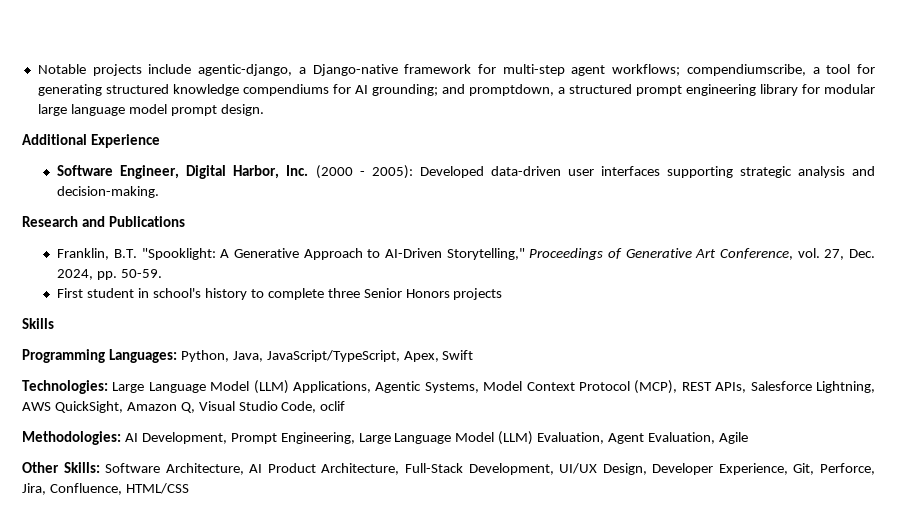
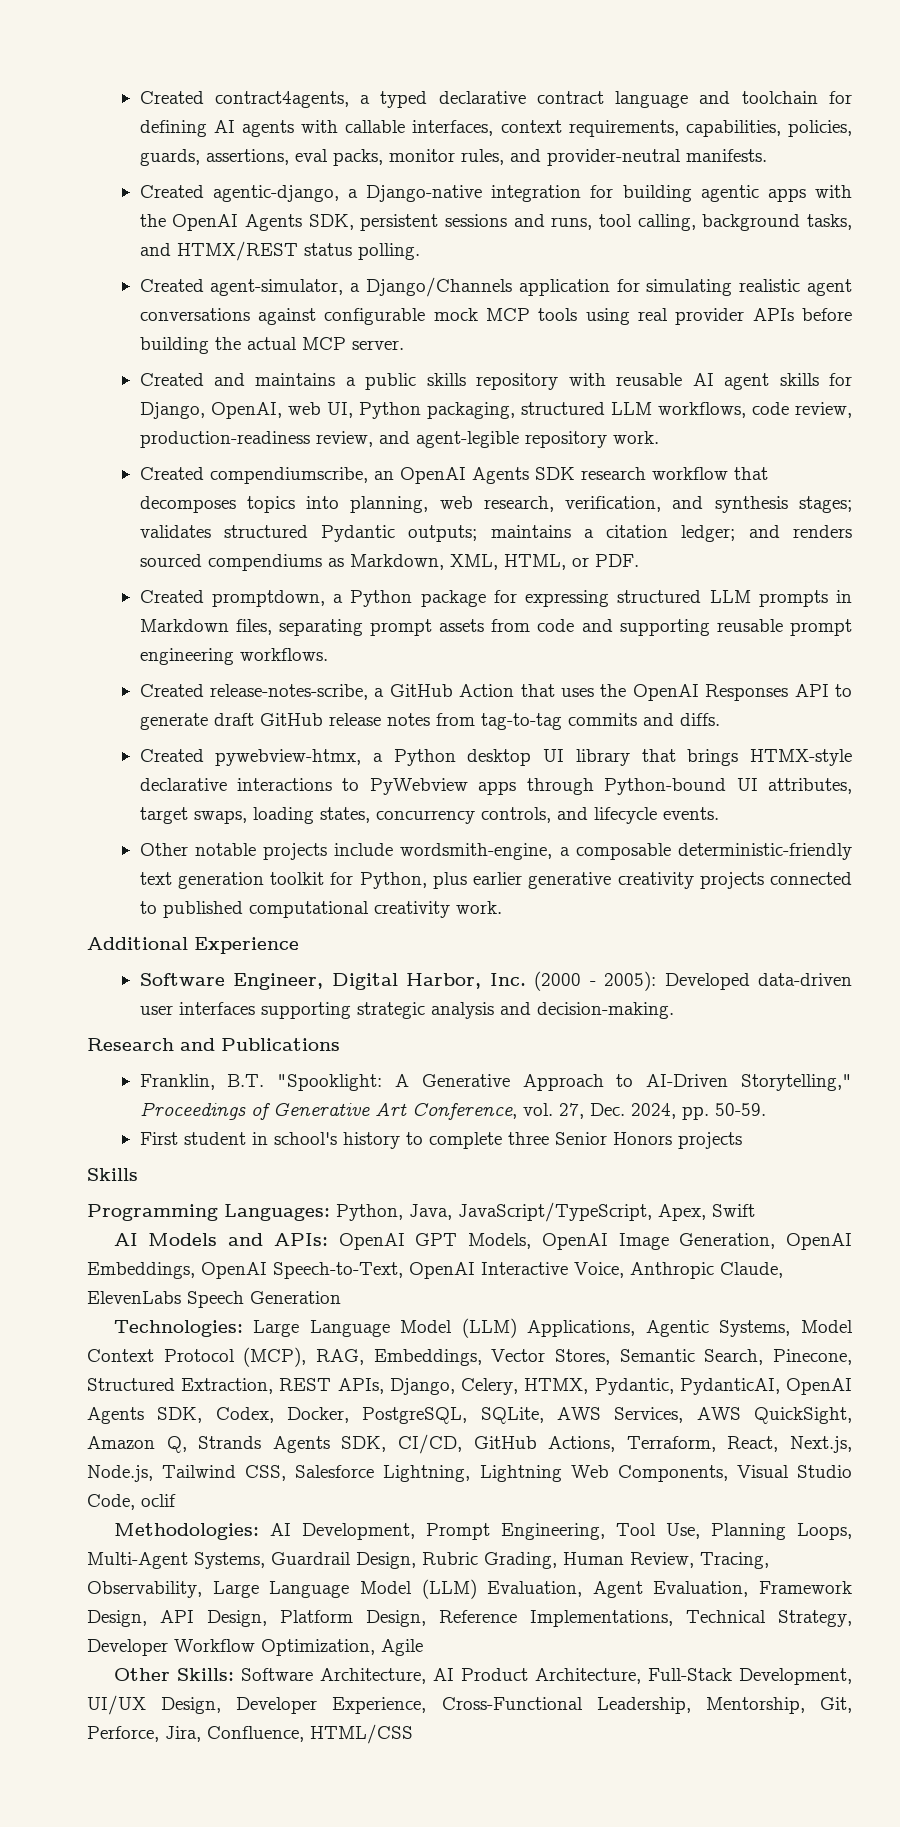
[37,64,876,76] [37,84,875,96] [37,104,264,116] Notable projects include agentic-django, a Django-native framework for multi-step agent workflows; compendiumscribe, a tool for generating structured knowledge compendiums for AI grounding; and promptdown, a structured prompt engineering library for modular large language model prompt design. -> [139,91,852,108] [139,120,853,137] [139,149,767,166] [139,185,853,202] [139,214,853,231] [139,241,420,261] [139,277,853,297] [139,308,852,325] [139,337,404,354] [139,373,852,390] [139,402,853,419] [139,431,659,448] [139,467,768,484] [139,496,852,513] [139,525,852,542] [139,554,639,571] [139,590,852,607] [139,619,852,636] [139,648,328,665] [139,684,853,701] [139,713,720,730] [139,749,852,766] [139,778,853,795] [139,807,719,824] [139,843,852,860] [139,872,852,889] [139,901,502,918] Created contract4agents, a typed declarative contract language and toolchain for defining AI agents with callable interfaces, context requirements, capabilities, policies, guards, assertions, eval packs, monitor rules, and provider-neutral manifests. // Created agentic-django, a Django-native integration for building agentic apps with the OpenAI Agents SDK, persistent sessions and runs, tool calling, background tasks, and HTMX/REST status polling. // Created agent-simulator, a Django/Channels application for simulating realistic agent conversations against configurable mock MCP tools using real provider APIs before building the actual MCP server. // Created and maintains a public skills repository with reusable AI agent skills for Django, OpenAI, web UI, Python packaging, structured LLM workflows, code review, production-readiness review, and agent-legible repository work. // Created compendiumscribe, an OpenAI Agents SDK research workflow that decomposes topics into planning, web research, verification, and synthesis stages; validates structured Pydantic outputs; maintains a citation ledger; and renders sourced compendiums as Markdown, XML, HTML, or PDF. // Created promptdown, a Python package for expressing structured LLM prompts in Markdown files, separating prompt assets from code and supporting reusable prompt engineering workflows. // Created release-notes-scribe, a GitHub Action that uses the OpenAI Responses API to generate draft GitHub release notes from tag-to-tag commits and diffs. // Created pywebview-htmx, a Python desktop UI library that brings HTMX-style declarative interactions to PyWebview apps through Python-bound UI attributes, target swaps, loading states, concurrency controls, and lifecycle events. // Other notable projects include wordsmith-engine, a composable deterministic-friendly text generation toolkit for Python, plus earlier generative creativity projects connected to published computational creativity work.
(474, 355) none -> [113,1233,852,1250] [87,1262,783,1279] [87,1291,341,1308] // AI Models and APIs: OpenAI GPT Models, OpenAI Image Generation, OpenAI Embeddings, OpenAI Speech-to-Text, OpenAI Interactive Voice, Anthropic Claude, ElevenLabs Speech Generation
[681,381,875,393] [22,401,195,413] REST APIs, Salesforce Lightning, AWS QuickSight, Amazon Q, -> [316,1349,852,1366] [87,1378,852,1395] [87,1407,853,1424] [87,1434,853,1454] [87,1465,728,1482] RAG, Embeddings, Vector Stores, Semantic Search, Pinecone, Structured Extraction, REST APIs, Django, Celery, HTMX, Pydantic, PydanticAI, OpenAI Agents SDK, Codex, Docker, PostgreSQL, SQLite, AWS Services, AWS QuickSight, Amazon Q, Strands Agents SDK, CI/CD, GitHub Actions, Terraform, React, Next.js, Node.js, Tailwind CSS, Salesforce Lightning, Lightning Web Components,
(355, 438) none -> [615,1523,852,1540] [87,1552,769,1569] [87,1581,202,1598] Tool Use, Planning Loops, Multi-Agent Systems, Guardrail Design, Rubric Grading, Human Review, Tracing, Observability,
(716, 438) none -> [759,1581,852,1594] [87,1610,852,1627] [87,1639,375,1656] Framework Design, API Design, Platform Design, Reference Implementations, Technical Strategy, Developer Workflow Optimization,
(788, 469) none -> [441,1697,805,1714] Cross-Functional Leadership, Mentorship,

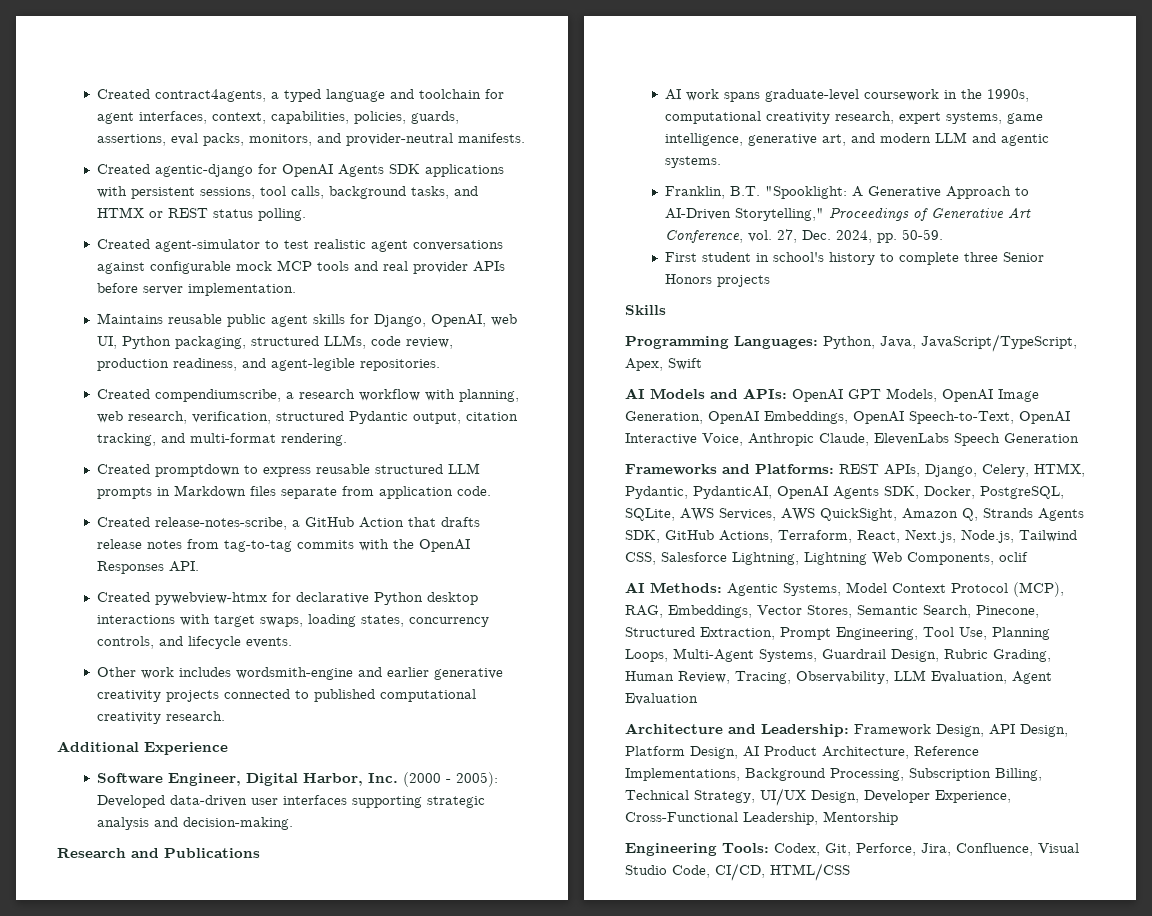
[438,91,604,104] declarative contract -> (322, 95) none
[139,120,679,137] defining AI agents with callable interfaces, context requirements, -> [97,111,267,124] agent interfaces, context,
[388,149,504,165] monitor rules, -> [249,134,313,146] monitors,
[212,185,853,202] [139,214,853,231] [139,241,420,261] [139,277,733,297] agentic-django, a Django-native integration for building agentic apps with the OpenAI Agents SDK, persistent sessions and runs, tool calling, background tasks, and HTMX/REST status polling. // Created agent-simulator, a Django/Channels application for simulating -> [155,164,505,177] [97,186,479,199] [97,207,307,221] [97,239,310,252] agentic-django for OpenAI Agents SDK applications with persistent sessions, tool calls, background tasks, and HTMX or REST status polling. // Created agent-simulator to test
[585,308,630,325] using -> [354,261,379,271] and
[139,337,404,354] [139,373,714,390] building the actual MCP server. // Created and maintains a public skills repository with reusable AI -> [143,283,297,296] [97,313,267,327] server implementation. // Maintains reusable public
[610,402,853,418] [139,431,659,448] [139,467,768,484] [139,496,852,513] [139,525,852,542] [139,554,639,571] [139,590,609,607] LLM workflows, code review, production-readiness review, and agent-legible repository work. // Created compendiumscribe, an OpenAI Agents SDK research workflow that decomposes topics into planning, web research, verification, and synthesis stages; validates structured Pydantic outputs; maintains a citation ledger; and renders sourced compendiums as Markdown, XML, HTML, or PDF. // Created promptdown, a Python package for expressing -> [324,335,454,349] [97,358,441,371] [97,389,520,402] [97,411,519,424] [97,433,348,446] [97,464,371,477] LLMs, code review, production readiness, and agent-legible repositories. // Created compendiumscribe, a research workflow with planning, web research, verification, structured Pydantic output, citation tracking, and multi-format rendering. // Created promptdown to express reusable
[235,619,852,636] [139,648,328,665] files, separating prompt assets from code and supporting reusable prompt engineering workflows. -> [250,486,492,499] files separate from application code.
[560,684,853,701] [139,713,323,730] uses the OpenAI Responses API to generate draft GitHub -> [441,517,481,527] drafts
[642,713,720,726] [139,749,852,766] [139,778,853,795] and diffs. // Created pywebview-htmx, a Python desktop UI library that brings HTMX-style declarative interactions to PyWebview apps through Python-bound UI attributes, -> [359,539,471,552] [97,561,200,574] [97,592,479,605] [97,614,211,626] with the OpenAI Responses API. // Created pywebview-htmx for declarative Python desktop interactions with
[194,843,852,860] [139,872,467,889] notable projects include wordsmith-engine, a composable deterministic-friendly text generation toolkit for Python, plus -> [141,667,383,680] work includes wordsmith-engine and
[455,901,502,914] work. -> [166,711,226,721] research.
(340, 1044) none -> [665,89,1030,102] [665,111,1044,124] [665,132,1050,146] [665,156,722,168] // AI work spans graduate-level coursework in the 1990s, computational creativity research, expert systems, game intelligence, generative art, and modern LLM and agentic systems.
[113,1318,636,1338] Technologies: Large Language Model (LLM) Applications, -> [625,463,1085,477] [625,486,1064,499] [625,508,1084,521] [625,529,1077,543] [625,552,1028,565] [625,582,722,593] Frameworks and Platforms: REST APIs, Django, Celery, HTMX, Pydantic, PydanticAI, OpenAI Agents SDK, Docker, PostgreSQL, SQLite, AWS Services, AWS QuickSight, Amazon Q, Strands Agents SDK, GitHub Actions, Terraform, React, Next.js, Node.js, Tailwind CSS, Salesforce Lightning, Lightning Web Components, oclif // AI Methods:
[279,1378,852,1395] [87,1407,853,1424] [87,1434,853,1454] [87,1465,852,1482] [87,1494,176,1510] [113,1523,415,1540] REST APIs, Django, Celery, HTMX, Pydantic, PydanticAI, OpenAI Agents SDK, Codex, Docker, PostgreSQL, SQLite, AWS Services, AWS QuickSight, Amazon Q, Strands Agents SDK, CI/CD, GitHub Actions, Terraform, React, Next.js, Node.js, Tailwind CSS, Salesforce Lightning, Lightning Web Components, Visual Studio Code, oclif // Methodologies: AI Development, -> (775, 633) none
[212,1579,749,1599] Large Language Model (LLM) Evaluation, Agent Evaluation, -> [894,670,1052,684] [625,693,698,705] [625,723,849,737] LLM Evaluation, Agent Evaluation // Architecture and Leadership:
[439,1610,852,1627] [87,1639,423,1656] [113,1668,852,1685] Reference Implementations, Technical Strategy, Developer Workflow Optimization, Agile // Other Skills: Software Architecture, AI Product Architecture, Full-Stack Development, -> [743,746,979,759] [625,768,1042,781] [625,790,755,803] AI Product Architecture, Reference Implementations, Background Processing, Subscription Billing, Technical Strategy,
[705,1697,852,1714] [87,1726,304,1742] Mentorship, Git, Perforce, Jira, Confluence, -> [823,811,898,825] [625,843,1079,856] [625,863,765,881] Mentorship // Engineering Tools: Codex, Git, Perforce, Jira, Confluence, Visual Studio Code, CI/CD,

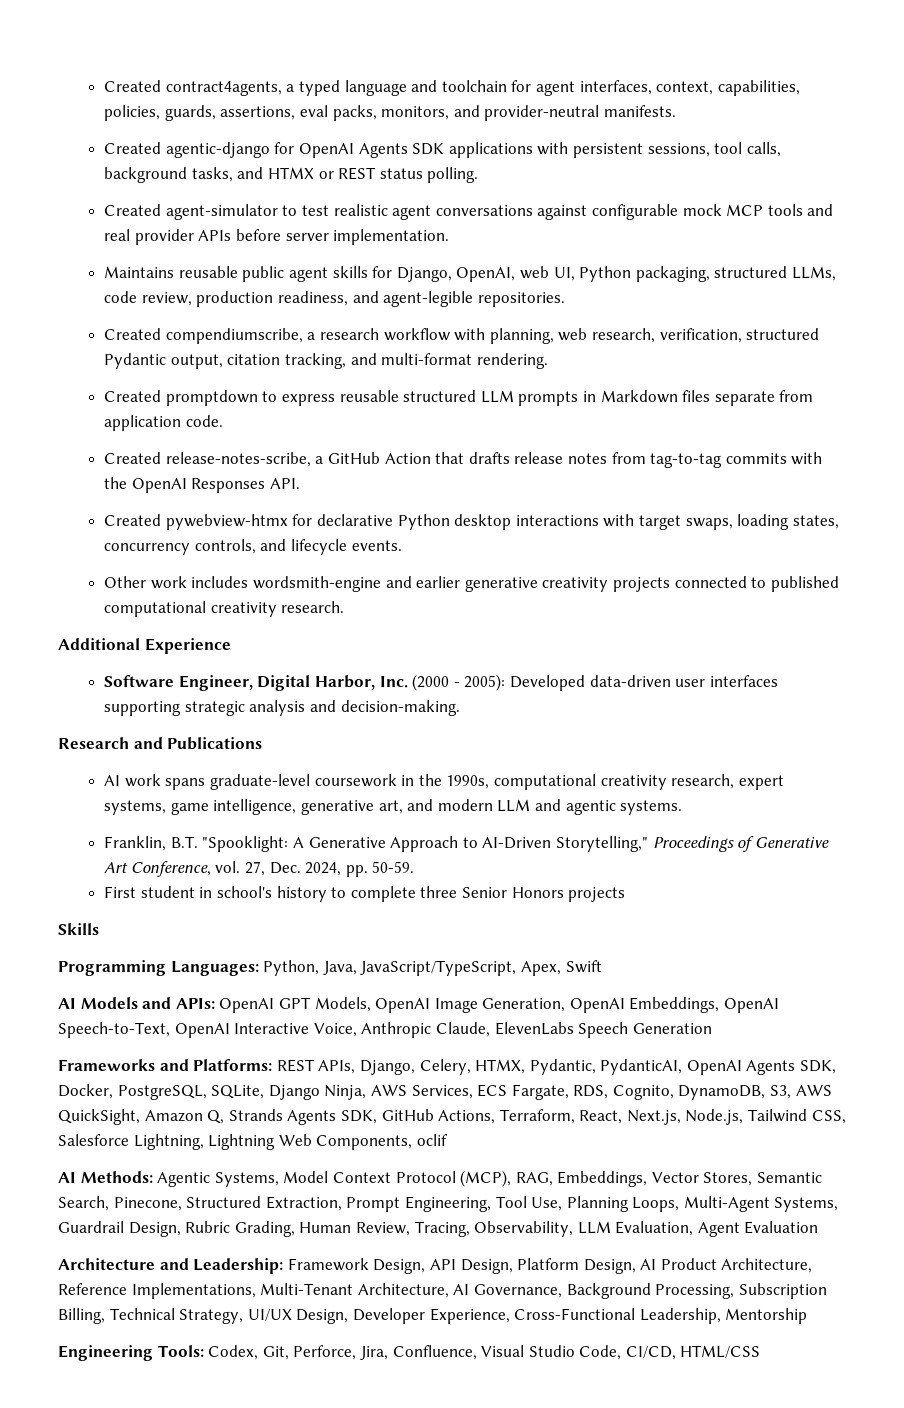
[680,508,776,521] AWS Services, -> [268,1084,792,1100] Django Ninja, AWS Services, ECS Fargate, RDS, Cognito, DynamoDB, S3,
(740, 774) none -> [260,1283,562,1298] Multi-Tenant Architecture, AI Governance,

